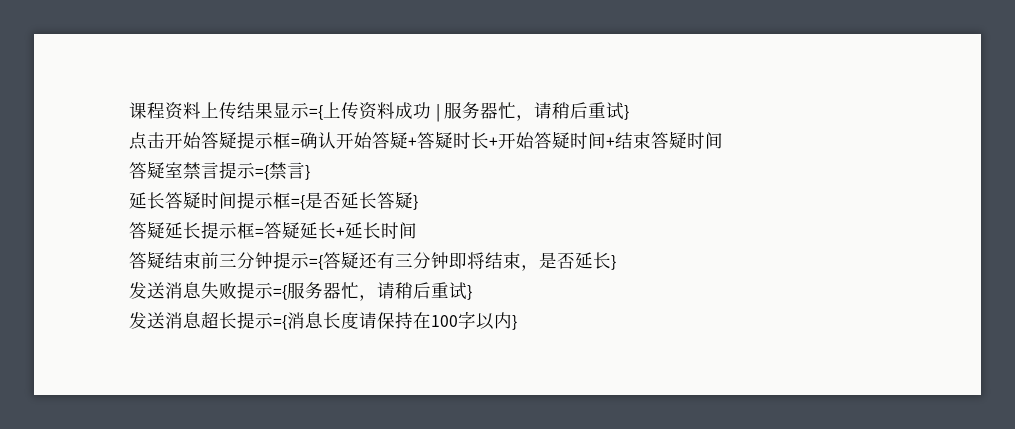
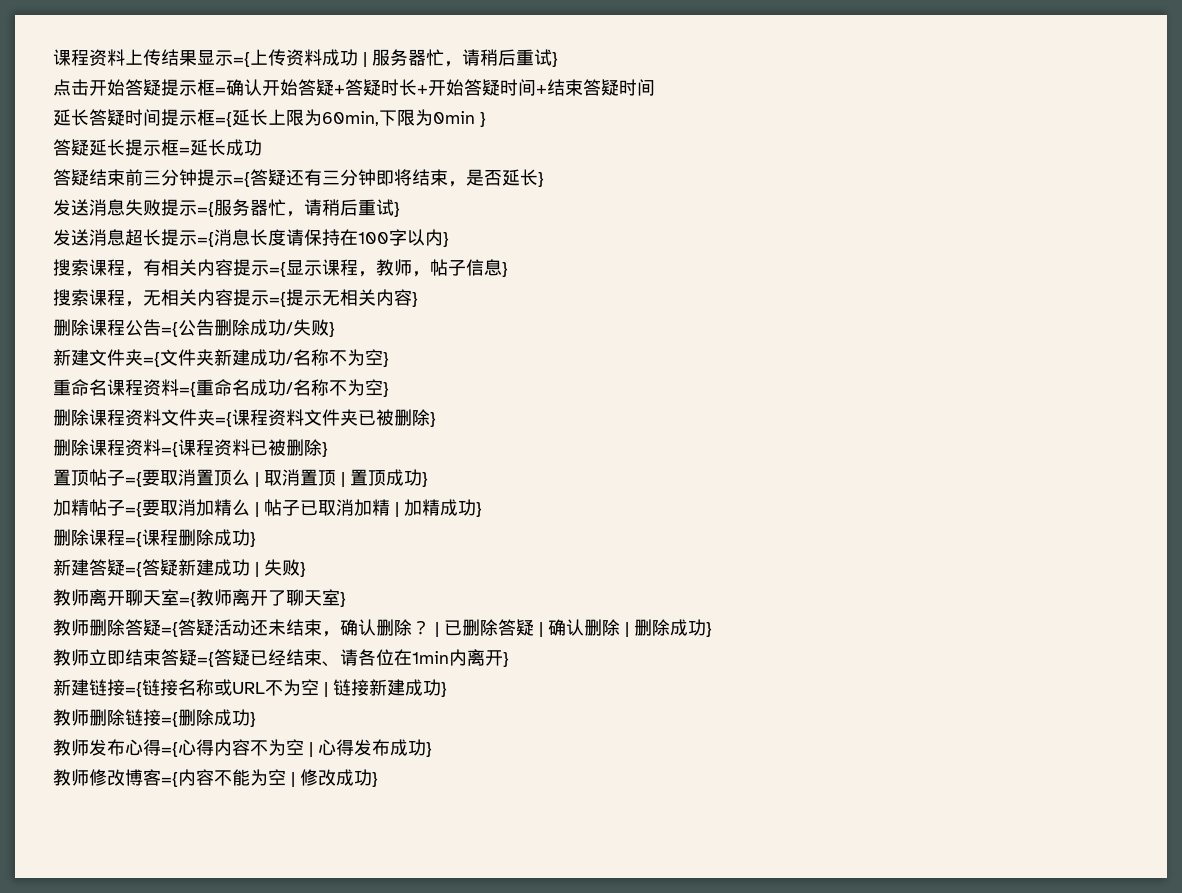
[129,161,310,180] // 答疑室禁言提示={禁言} -> (655, 87) none
[305,191,413,209] 是否延长答疑 -> [232,109,475,126] 延长上限为60min,下限为0min
[264,221,417,239] 答疑延长+延长时间 -> [190,139,262,156] 延长成功
(517, 322) none -> [53,259,508,277] [53,289,418,307] [53,319,335,337] [53,349,389,367] [53,379,389,397] [53,409,436,427] [53,439,328,457] [53,469,428,487] [53,499,482,517] [53,529,256,547] [53,559,306,577] [53,589,346,607] [53,619,712,637] [53,649,509,667] [53,679,447,697] [53,709,256,727] [53,739,432,757] [53,769,378,787] // 搜索课程，有相关内容提示={显示课程，教师，帖子信息} // 搜索课程，无相关内容提示={提示无相关内容} // 删除课程公告={公告删除成功/失败} // 新建文件夹={文件夹新建成功/名称不为空} // 重命名课程资料={重命名成功/名称不为空} // 删除课程资料文件夹={课程资料文件夹已被删除} // 删除课程资料={课程资料已被删除} // 置顶帖子={要取消置顶么 | 取消置顶 | 置顶成功} // 加精帖子={要取消加精么 | 帖子已取消加精 | 加精成功} // 删除课程={课程删除成功} // 新建答疑={答疑新建成功 | 失败} // 教师离开聊天室={教师离开了聊天室} // 教师删除答疑={答疑活动还未结束，确认删除？ | 已删除答疑 | 确认删除 | 删除成功} // 教师立即结束答疑={答疑已经结束、请各位在1min内离开} // 新建链接={链接名称或URL不为空 | 链接新建成功} // 教师删除链接={删除成功} // 教师发布心得={心得内容不为空 | 心得发布成功} // 教师修改博客={内容不能为空 | 修改成功}

